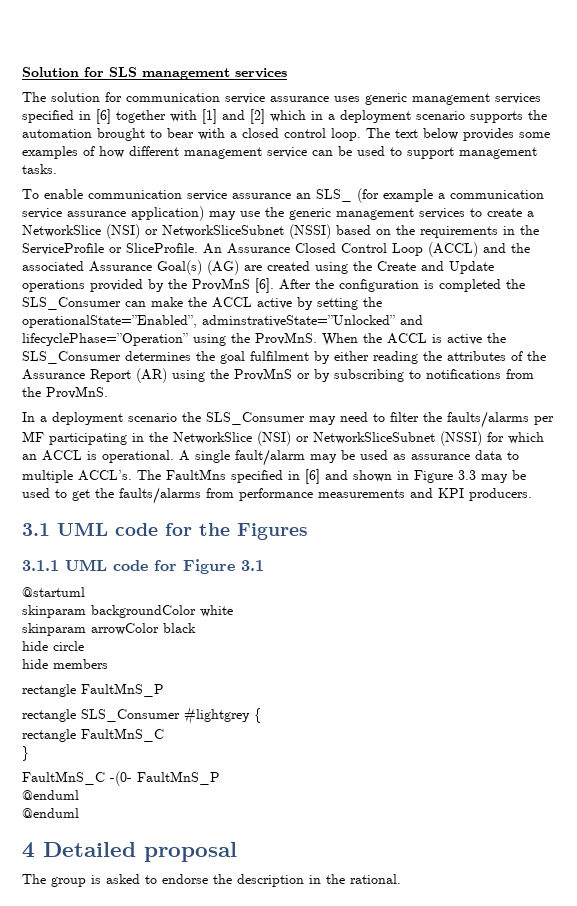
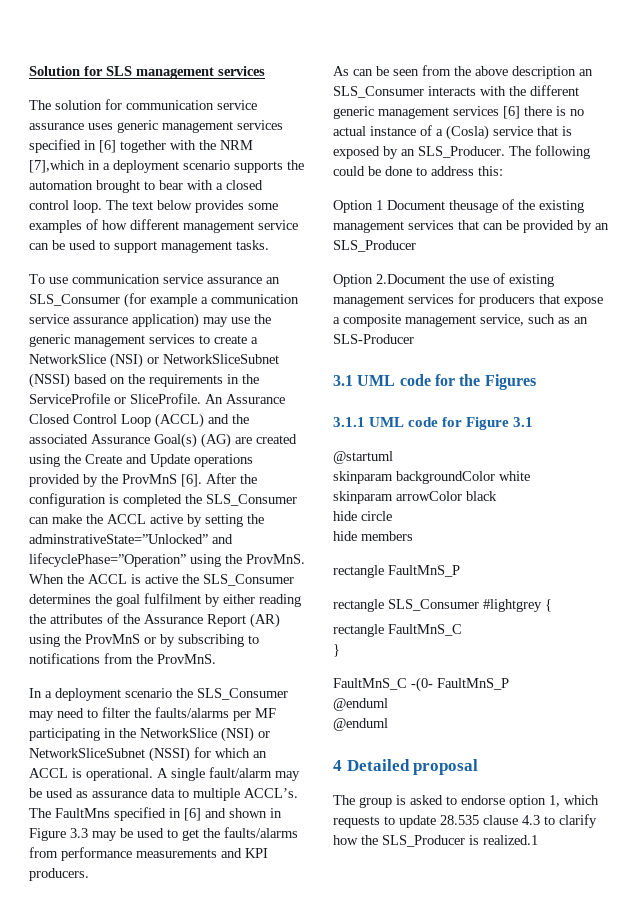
[202,109,306,124] [1] and [2] which -> [199,140,253,150] [29,160,85,173] the NRM [7],which
[44,189,83,199] enable -> [49,277,68,284] use
[316,189,352,202] SLS_ -> [29,294,120,306] SLS_Consumer
[22,315,197,328] operationalState=”Enabled”, -> (264, 519) none
(532, 494) none -> [333,65,593,79] [333,85,579,98] [333,106,584,119] [333,125,572,140] [333,145,590,159] [333,166,503,176] [333,199,584,213] [333,220,609,233] [333,240,416,252] [333,273,554,287] [333,293,603,307] [333,314,588,327] [333,334,414,344] // As can be seen from the above description an SLS_Consumer interacts with the different generic management services [6] there is no actual instance of a (Cosla) service that is exposed by an SLS_Producer. The following could be done to address this: // Option 1 Document theusage of the existing management services that can be provided by an SLS_Producer // Option 2.Document the use of existing management services for producers that expose a composite management service, such as an SLS-Producer
[213,874,401,887] the description in the rational. -> [509,795,599,808] [333,814,597,828] [333,835,538,847] option 1, which requests to update 28.535 clause 4.3 to clarify how the SLS_Producer is realized.1

